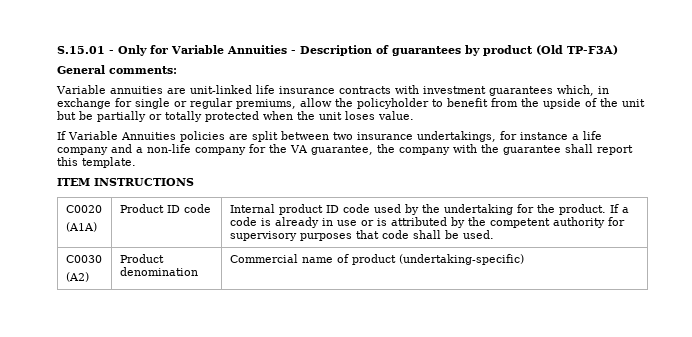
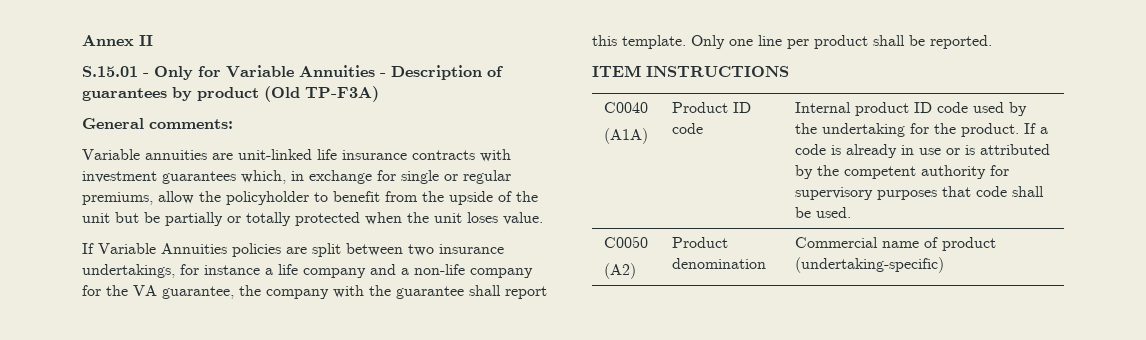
(57, 50) none -> [82,35,153,46] Annex II //
(136, 162) none -> [691,35,992,49] Only one line per product shall be reported.
[65,205,102,213] C0020 -> [603,102,648,113] C0040
[65,255,102,263] C0030 -> [603,236,648,248] C0050

